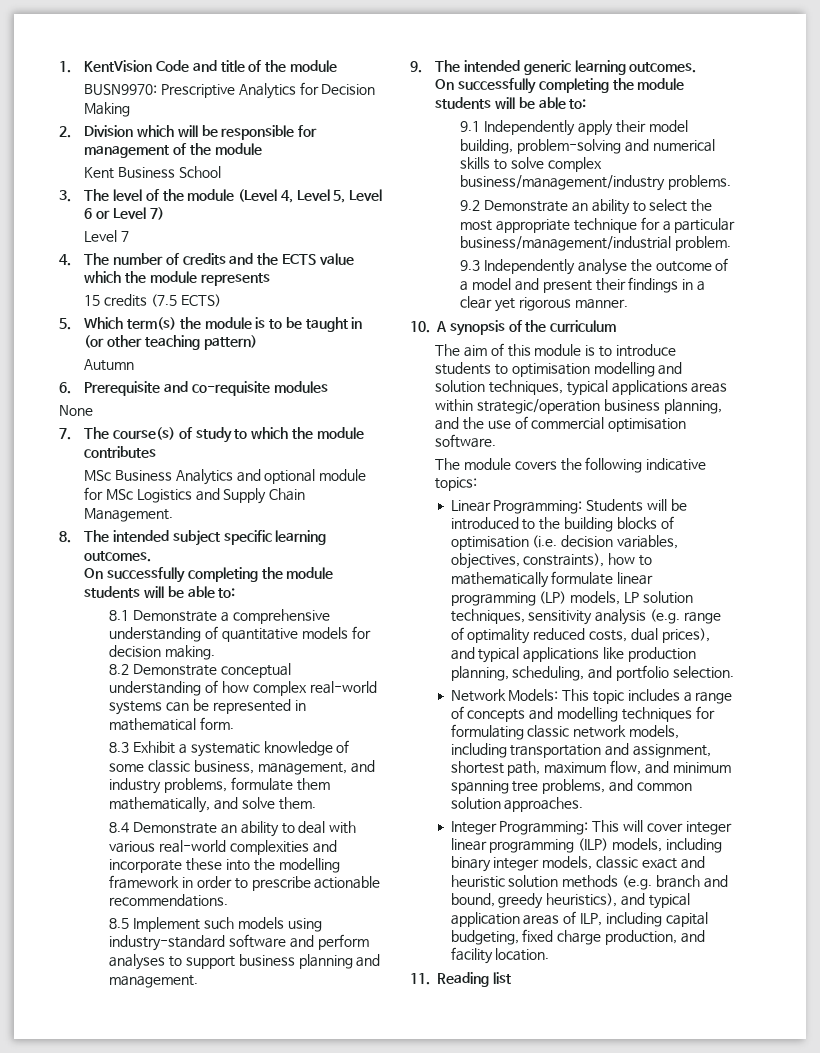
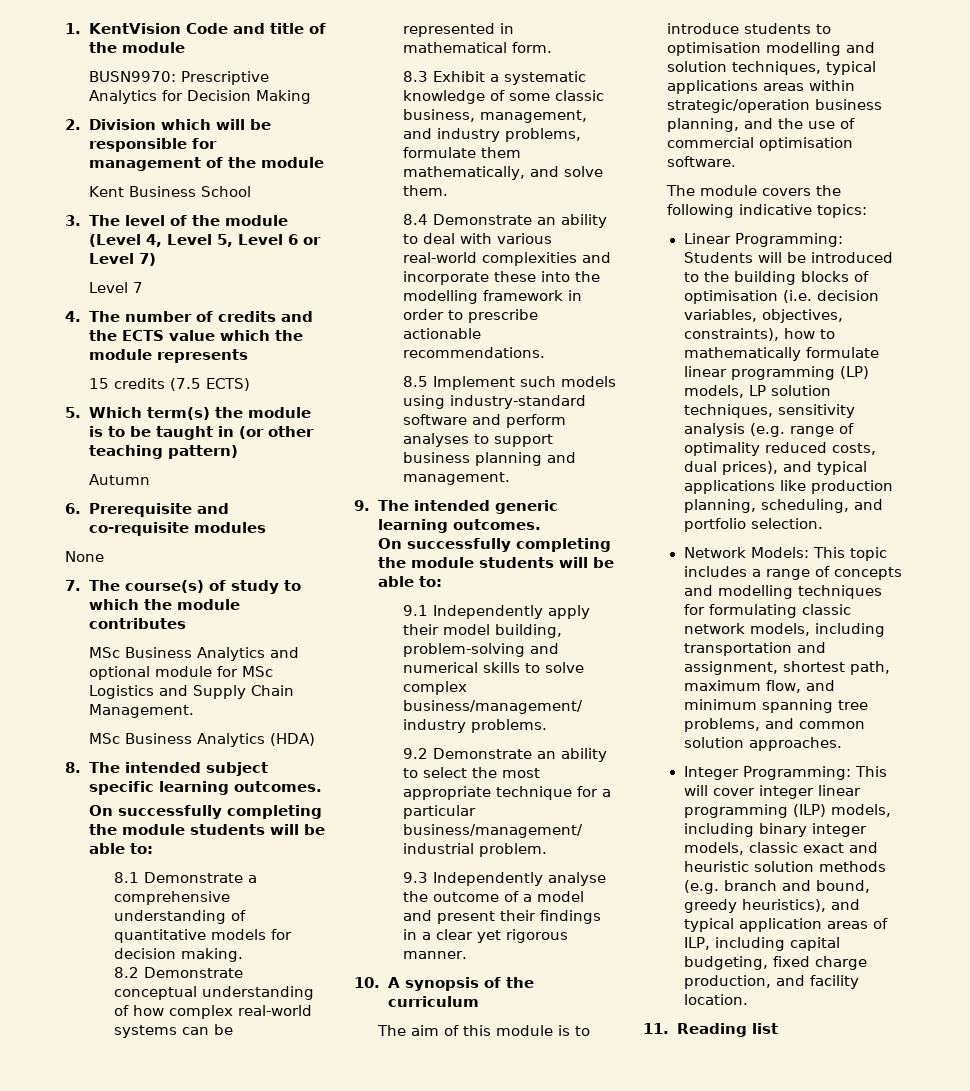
(174, 515) none -> [89,733,316,747] // MSc Business Analytics (HDA)

